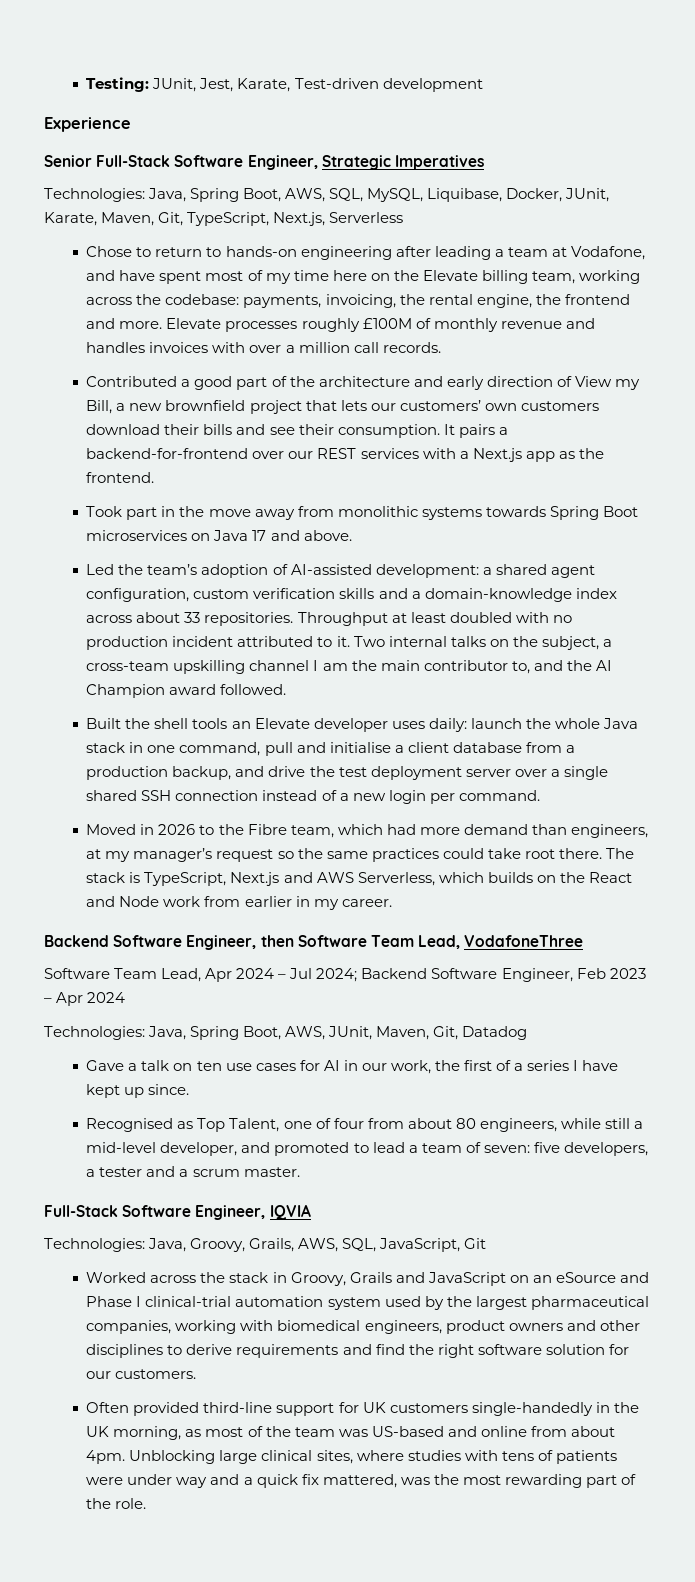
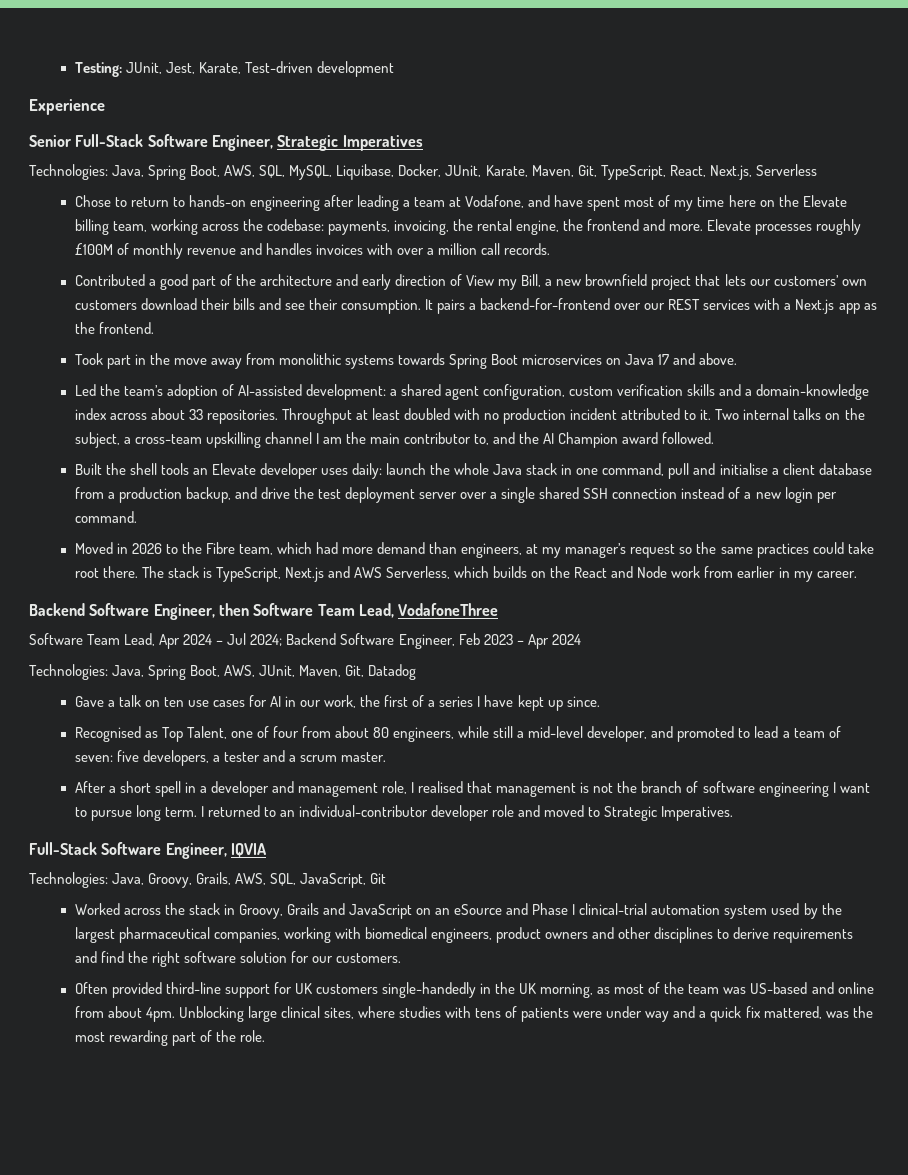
(270, 219) none -> [669,165,706,177] React,
(300, 1172) none -> [74,781,870,797] [74,805,734,821] // After a short spell in a developer and management role, I realised that management is not the branch of software engineering I want to pursue long term. I returned to an individual-contributor developer role and moved to Strategic Imperatives.

